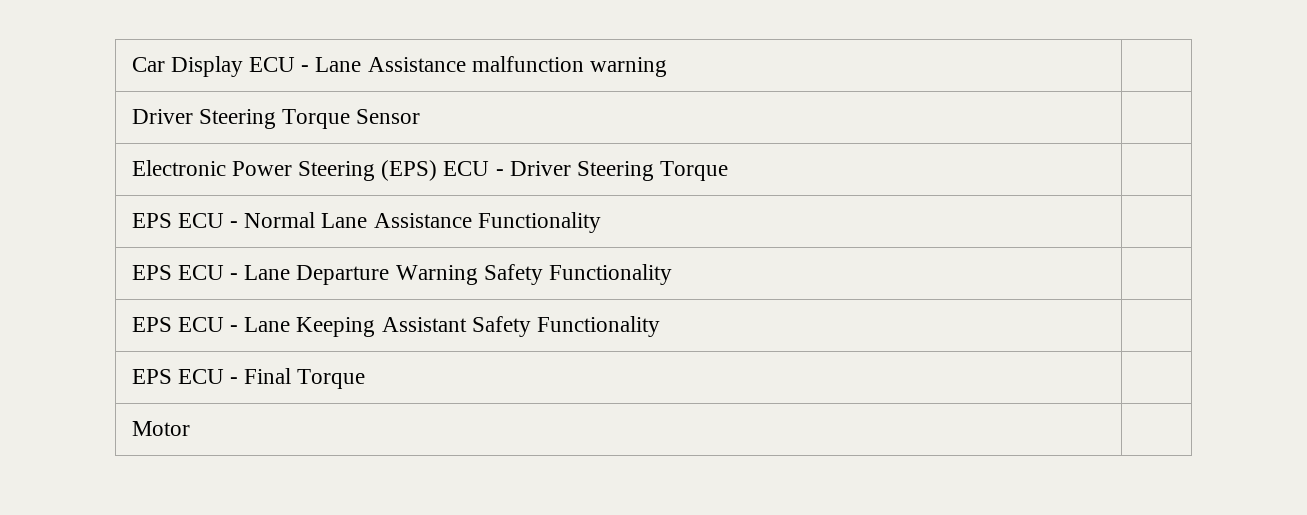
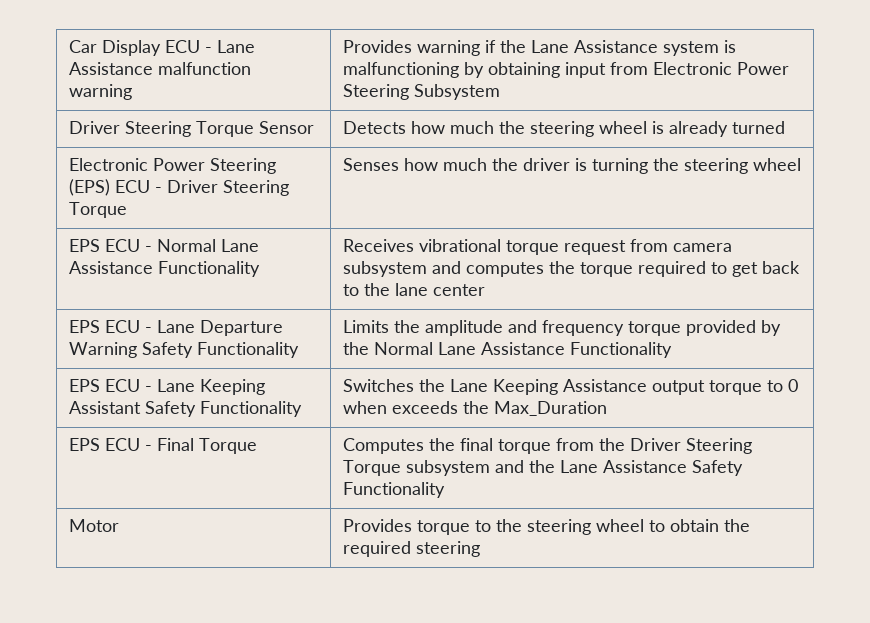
[131,109,421,129] // Driver Steering Torque Sensor | -> [342,40,736,56] [342,62,789,78] [342,84,500,100] [68,121,314,137] [342,121,785,137] Provides warning if the Lane Assistance system is malfunctioning by obtaining input from Electronic Power Steering Subsystem // Driver Steering Torque Sensor | Detects how much the steering wheel is already turned
(729, 171) none -> [342,158,801,174] Senses how much the driver is turning the steering wheel
(601, 222) none -> [342,239,732,255] [342,261,800,277] [342,283,485,296] Receives vibrational torque request from camera subsystem and computes the torque required to get back to the lane center
(673, 274) none -> [342,320,781,336] [342,342,672,358] Limits the amplitude and frequency torque provided by the Normal Lane Assistance Functionality
(661, 326) none -> [342,379,798,395] [342,401,607,416] Switches the Lane Keeping Assistance output torque to 0 when exceeds the Max_Duration
[131,421,190,436] // Motor | -> [342,438,752,454] [342,460,743,476] [342,482,445,498] [68,519,119,532] [342,519,750,535] [342,541,480,557] Computes the final torque from the Driver Steering Torque subsystem and the Lane Assistance Safety Functionality // Motor | Provides torque to the steering wheel to obtain the required steering

